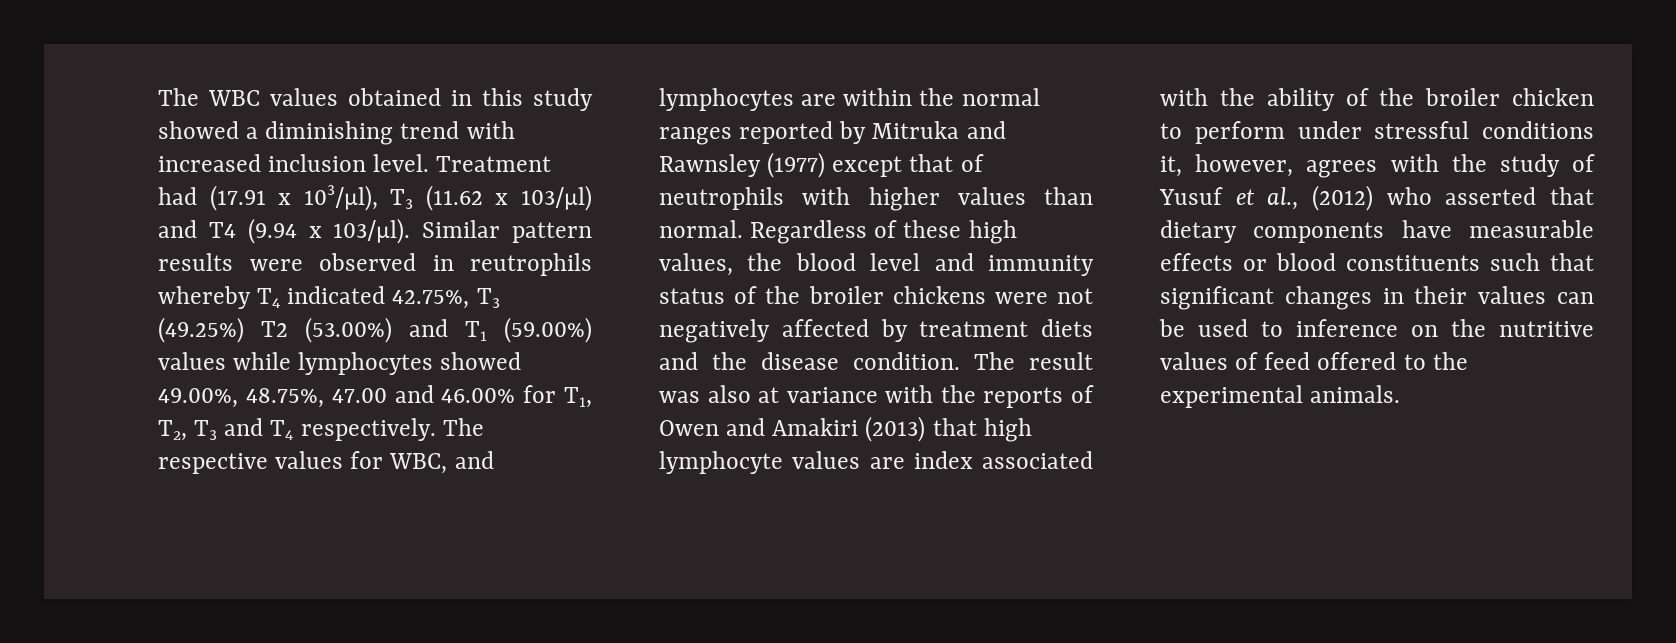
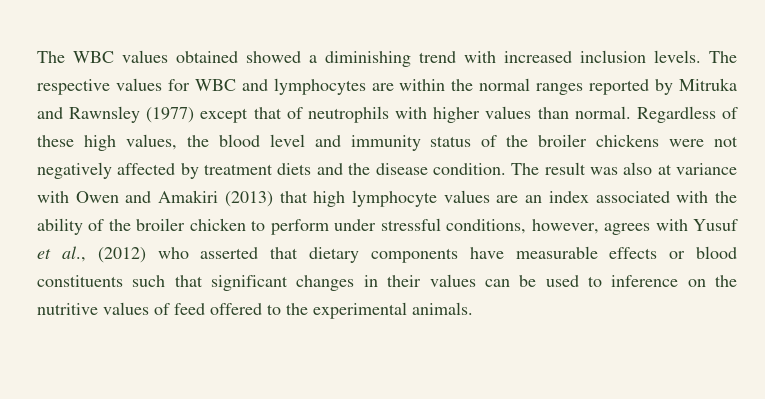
[451,88,593,111] in this study -> (238, 57) none
[373,154,552,172] [158,185,592,211] [158,218,592,244] [158,253,592,276] [158,286,500,309] [158,317,592,343] [158,352,522,375] [158,385,592,408] [158,418,436,441] level. Treatment had (17.91 x 103/μl), T3 (11.62 x 103/μl) and T4 (9.94 x 103/μl). Similar pattern results were observed in reutrophils whereby T4 indicated 42.75%, T3 (49.25%) T2 (53.00%) and T1 (59.00%) values while lymphocytes showed 49.00%, 48.75%, 47.00 and 46.00% for T1, T2, T3 and T4 respectively. -> [654,50,701,63] levels.
[389,453,448,474] WBC, -> [194,79,236,91] WBC
[940,385,1094,408] the reports of -> (69, 197) none
(905, 463) none -> [525,195,543,203] an
[1482,121,1594,139] [1160,156,1182,177] conditions it, -> [446,219,527,234] conditions,
[1451,154,1595,177] the study of -> (688, 225) none

